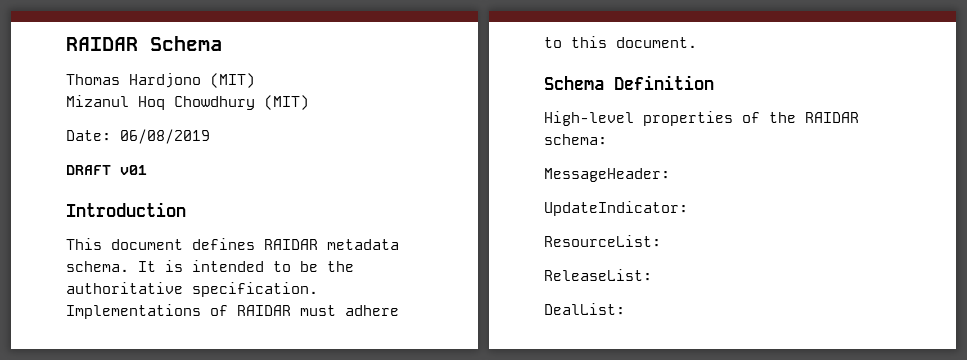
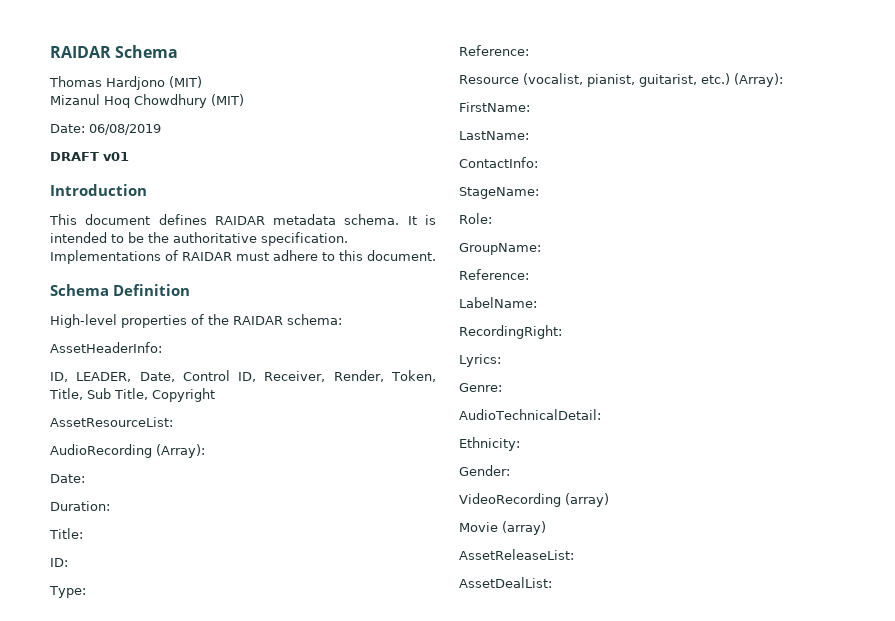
[544,168,670,182] [544,201,688,216] [544,235,661,247] [544,269,652,281] [544,303,625,315] MessageHeader: // UpdateIndicator: // ResourceList: // ReleaseList: // DealList: -> [50,342,162,353] [50,370,437,382] [49,388,215,402] [50,417,173,427] [50,444,205,458] [50,474,85,483] [50,501,110,511] [49,528,83,539] [50,558,68,567] [49,586,86,598] [459,45,529,56] [459,73,783,87] [459,102,530,112] [459,131,529,140] [459,157,538,168] [459,187,539,199] [459,213,492,224] [459,243,541,255] [459,269,529,280] [459,297,537,308] [459,325,562,339] [459,354,501,367] [459,383,502,392] [459,409,601,420] [459,437,520,451] [459,465,510,476] [459,493,609,507] [459,521,546,535] [459,549,574,560] [459,577,552,588] AssetHeaderInfo: // ID, LEADER, Date, Control ID, Receiver, Render, Token, Title, Sub Title, Copyright // AssetResourceList: // AudioRecording (Array): // Date: // Duration: // Title: // ID: // Type: // Reference: // Resource (vocalist, pianist, guitarist, etc.) (Array): // FirstName: // LastName: // ContactInfo: // StageName: // Role: // GroupName: // Reference: // LabelName: // RecordingRight: // Lyrics: // Genre: // AudioTechnicalDetail: // Ethnicity: // Gender: // VideoRecording (array) // Movie (array) // AssetReleaseList: // AssetDealList:

